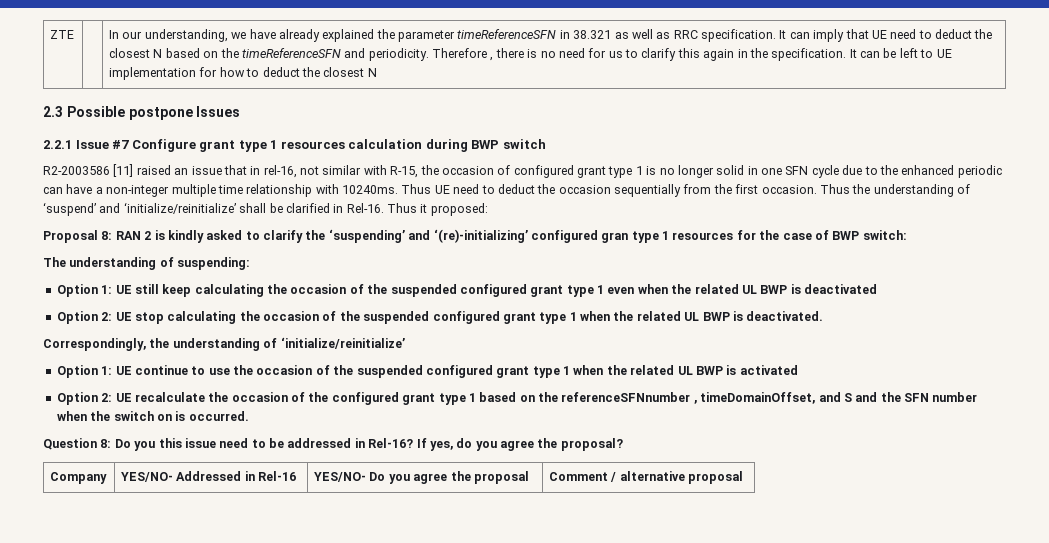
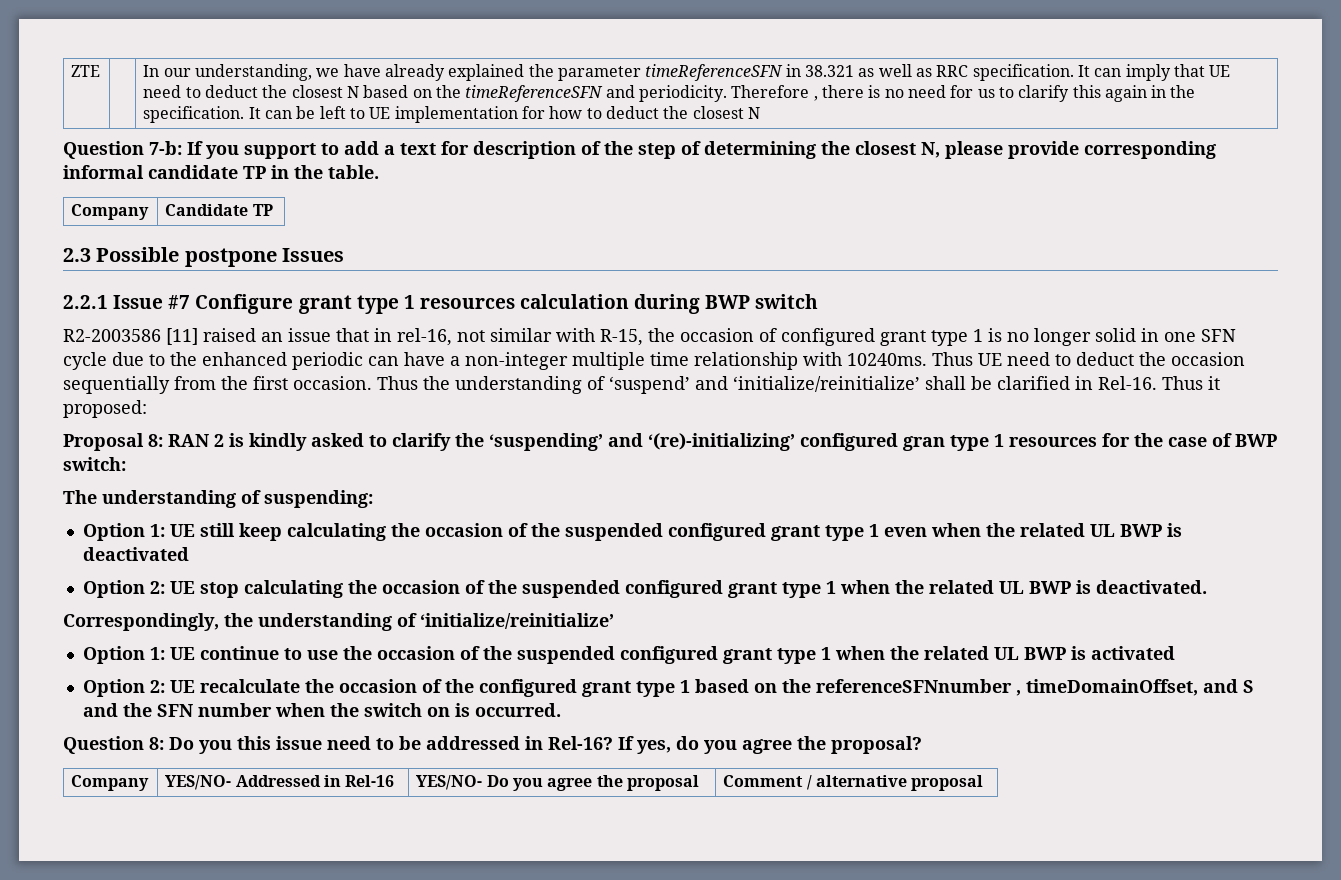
(377, 72) none -> [63,141,1216,159] [63,165,379,179] [71,204,150,220] [165,204,273,216] // Question 7-b: If you support to add a text for description of the step of determining the closest N, please provide corresponding informal candidate TP in the table. // Company | Candidate TP

